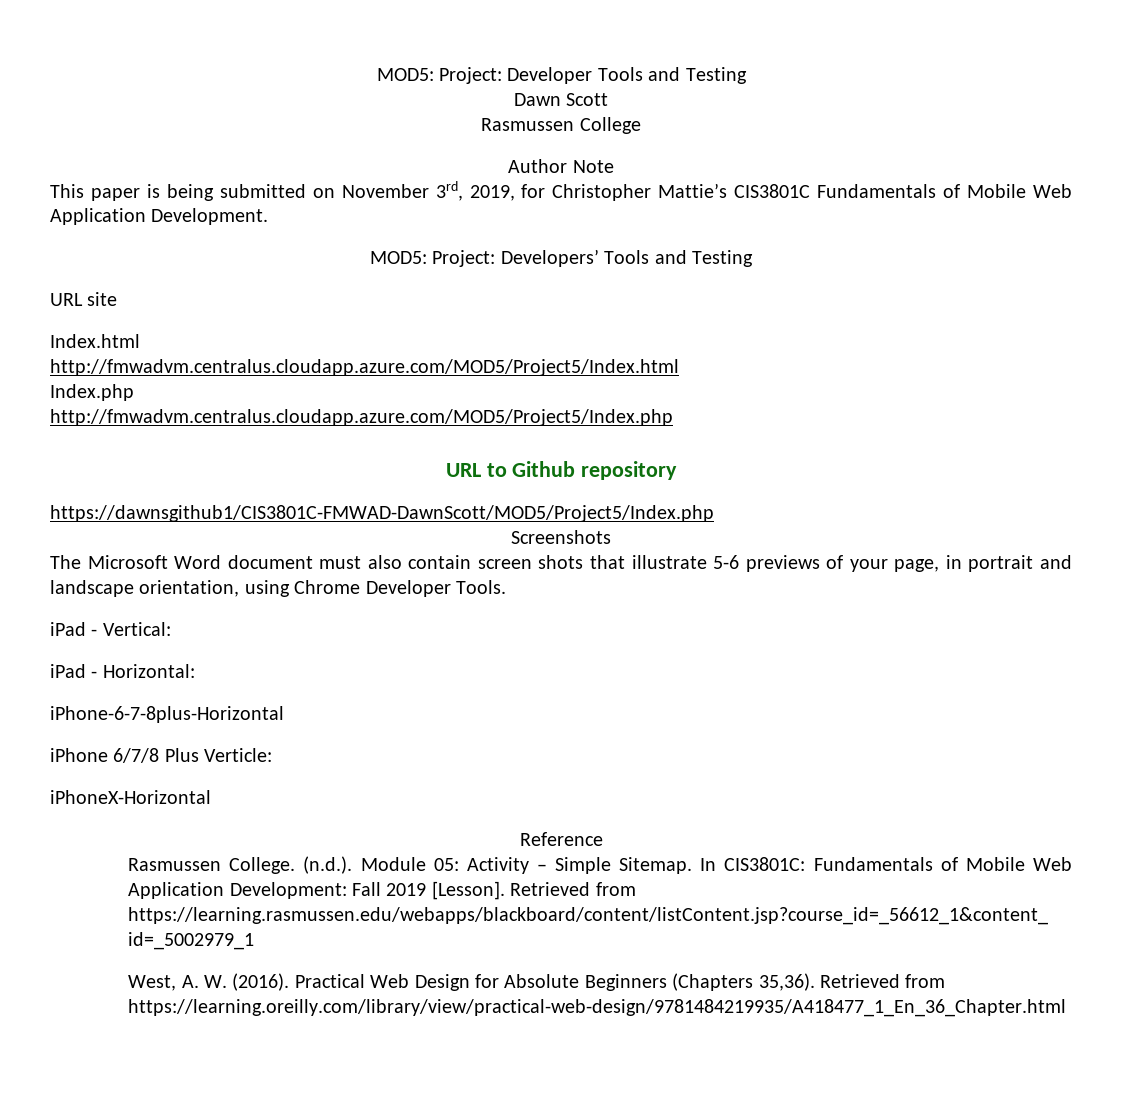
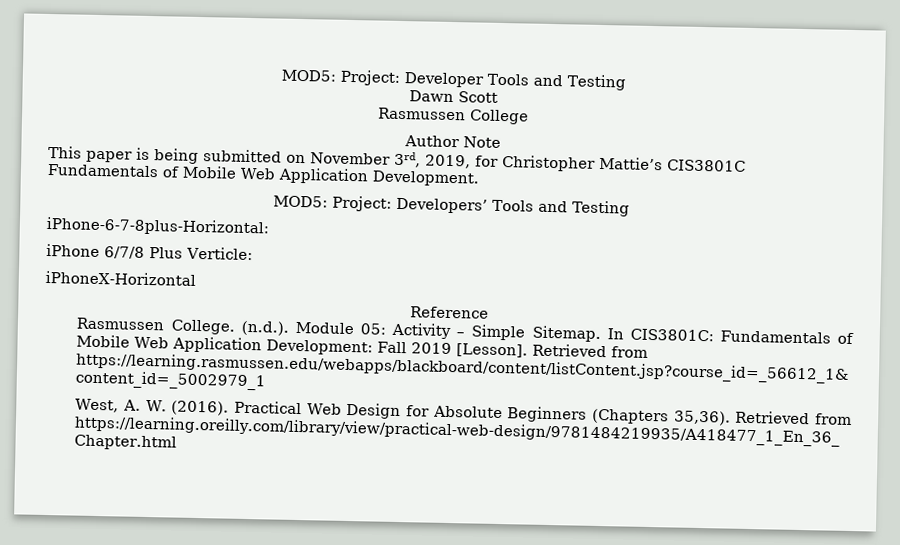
[50,292,118,306] [50,334,140,348] [50,359,679,376] [50,384,134,401] [50,409,673,426] [445,461,678,480] [50,505,714,522] [511,530,611,544] [50,555,1072,572] [50,580,506,597] [50,622,171,636] [50,664,195,678] [50,706,284,723] URL site // Index.html // http://fmwadvm.centralus.cloudapp.azure.com/MOD5/Project5/Index.html // Index.php // http://fmwadvm.centralus.cloudapp.azure.com/MOD5/Project5/Index.php // URL to Github repository // https://dawnsgithub1/CIS3801C-FMWAD-DawnScott/MOD5/Project5/Index.php // Screenshots // The Microsoft Word document must also contain screen shots that illustrate 5-6 previews of your page, in portrait and landscape orientation, using Chrome Developer Tools. // iPad - Vertical: // iPad - Horizontal: // iPhone-6-7-8plus-Horizontal -> [46,216,269,237] iPhone-6-7-8plus-Horizontal:

